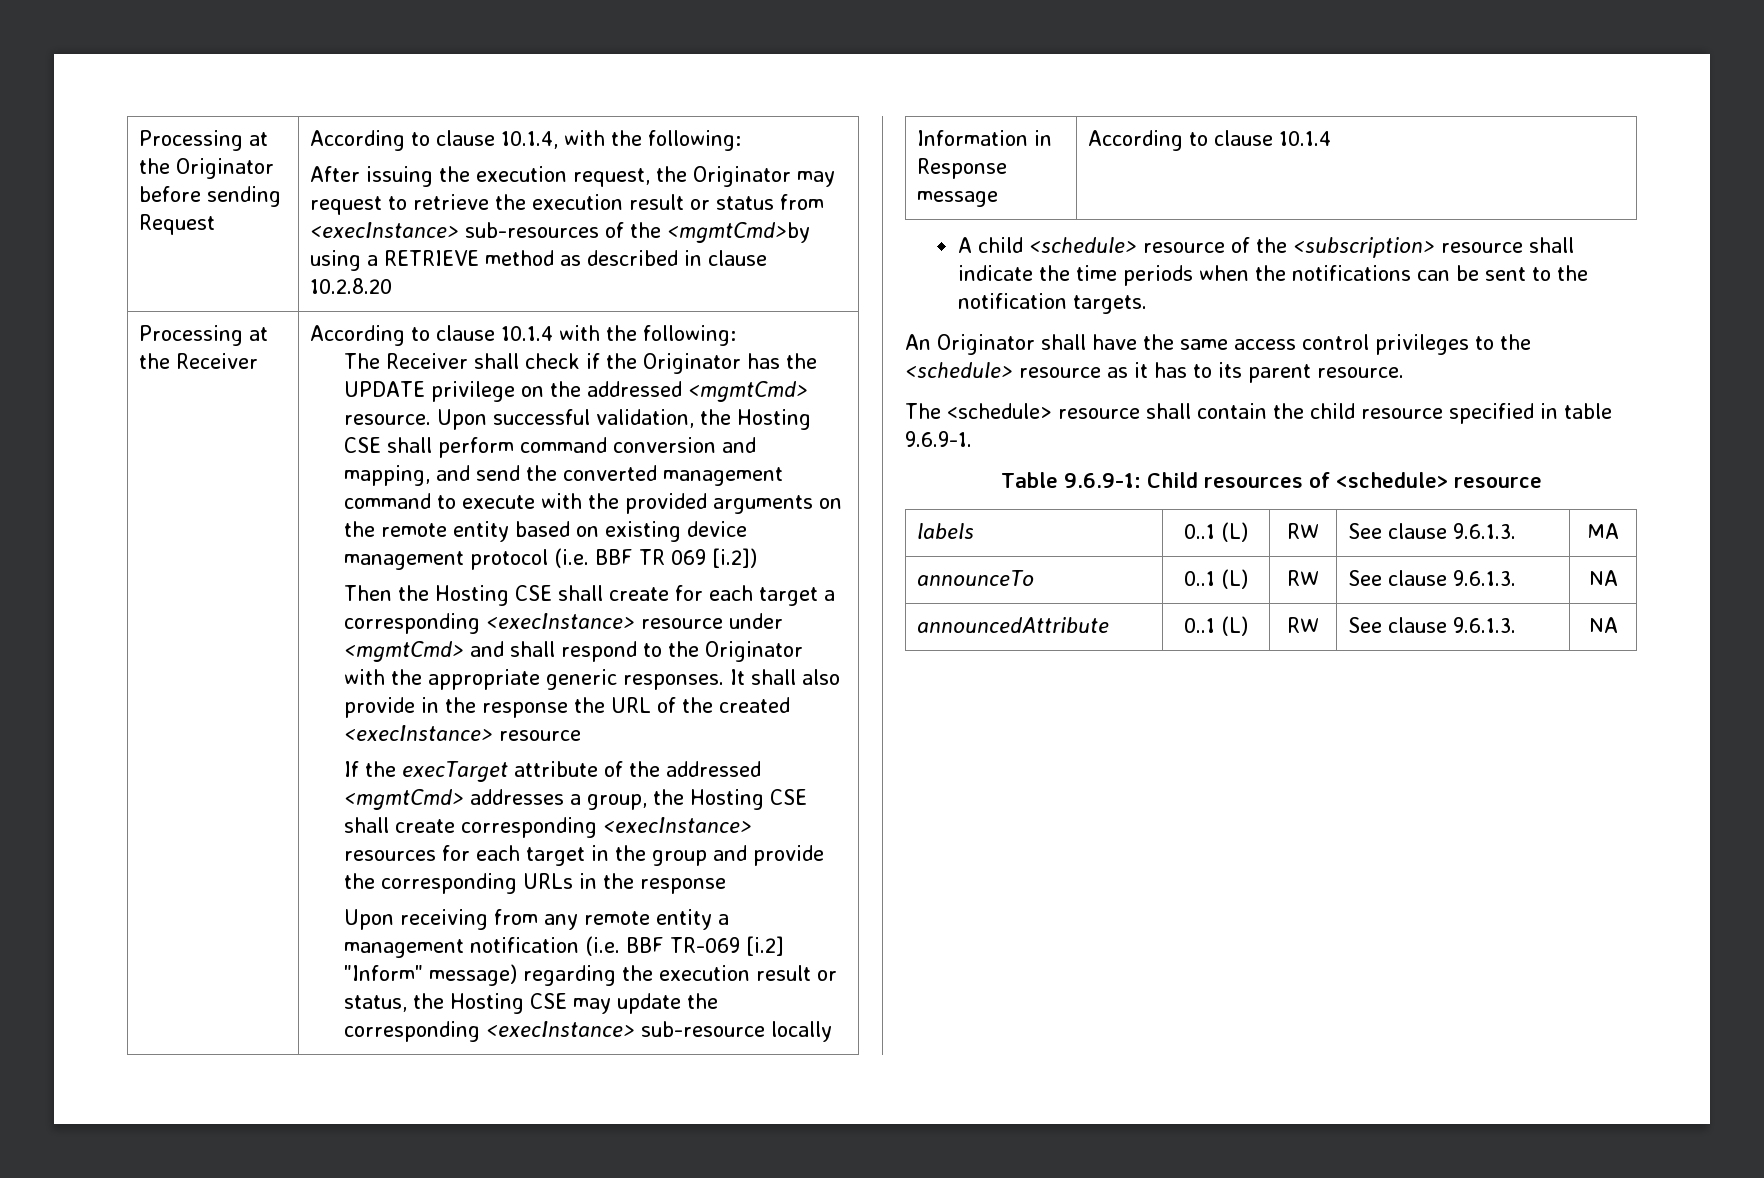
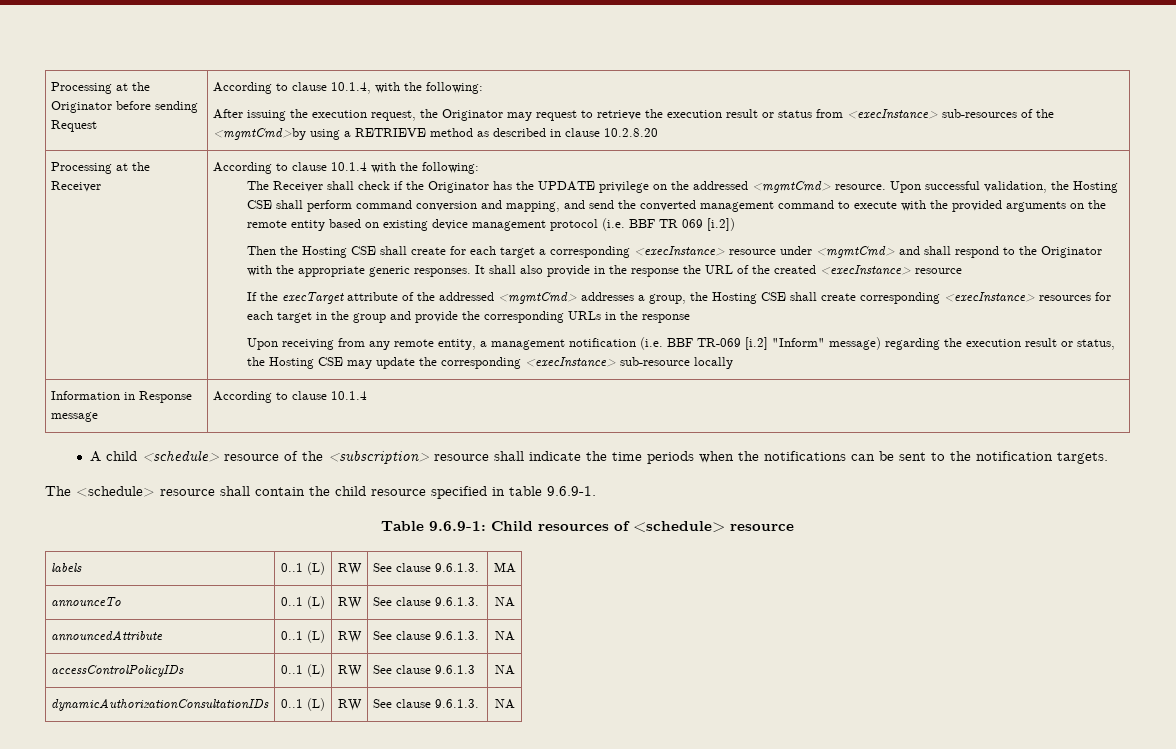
[655,909,712,930] entity -> [438,339,477,350] entity,
[905,334,1531,355] [905,362,1404,383] // An Originator shall have the same access control privileges to the <schedule> resource as it has to its parent resource. -> (1108, 458) none
(1618, 625) none -> [50,665,184,677] [281,664,325,677] [338,665,362,677] [372,665,475,674] [494,665,515,675] [50,698,269,711] [281,698,325,711] [338,699,362,711] [372,699,479,708] [494,699,515,709] // accessControlPolicyIDs | 0..1 (L) | RW | See clause 9.6.1.3 | NA // dynamicAuthorizationConsultationIDs | 0..1 (L) | RW | See clause 9.6.1.3. | NA

